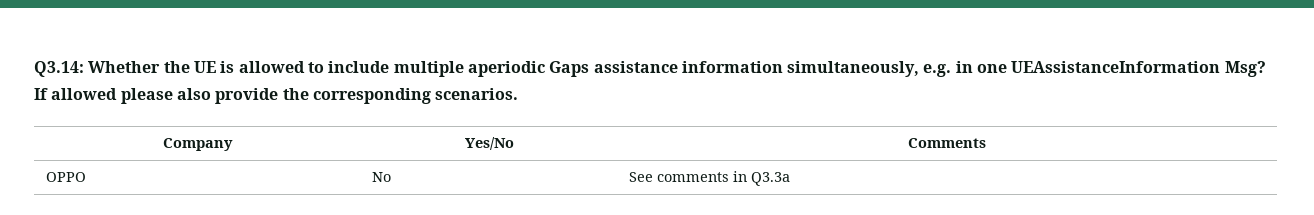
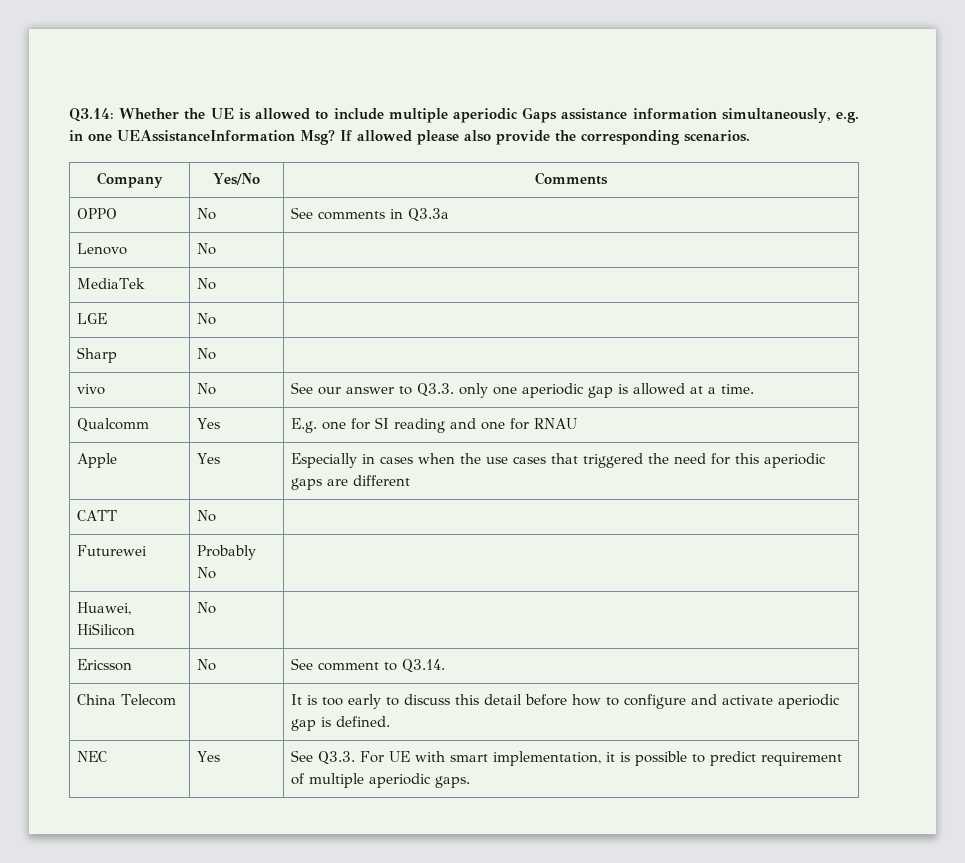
(790, 179) none -> [77,243,128,255] [197,243,217,255] [77,278,146,289] [197,278,217,290] [77,313,108,324] [197,313,217,325] [77,347,118,363] [197,348,217,360] [77,384,106,395] [197,383,217,395] [291,382,755,398] [77,418,150,432] [197,418,221,429] [291,417,578,433] [77,453,118,468] [197,453,221,464] [291,453,827,468] [291,475,411,490] [77,510,118,521] [197,510,217,522] [77,545,148,556] [197,545,257,560] [197,567,217,579] [77,602,132,615] [77,623,136,636] [197,602,217,614] [77,659,133,671] [197,659,217,671] [291,658,446,673] [77,694,177,706] [291,694,841,709] [291,716,391,731] [77,751,108,762] [197,751,221,762] [291,750,843,766] [291,773,471,788] // Lenovo | No | // MediaTek | No | // LGE | No | // Sharp | No | // vivo | No | See our answer to Q3.3. only one aperiodic gap is allowed at a time. // Qualcomm | Yes | E.g. one for SI reading and one for RNAU // Apple | Yes | Especially in cases when the use cases that triggered the need for this aperiodic gaps are different // CATT | No | // Futurewei | Probably No | // Huawei, HiSilicon | No | // Ericsson | No | See comment to Q3.14. // China Telecom | | It is too early to discuss this detail before how to configure and activate aperiodic gap is defined. // NEC | Yes | See Q3.3. For UE with smart implementation, it is possible to predict requirement of multiple aperiodic gaps.

